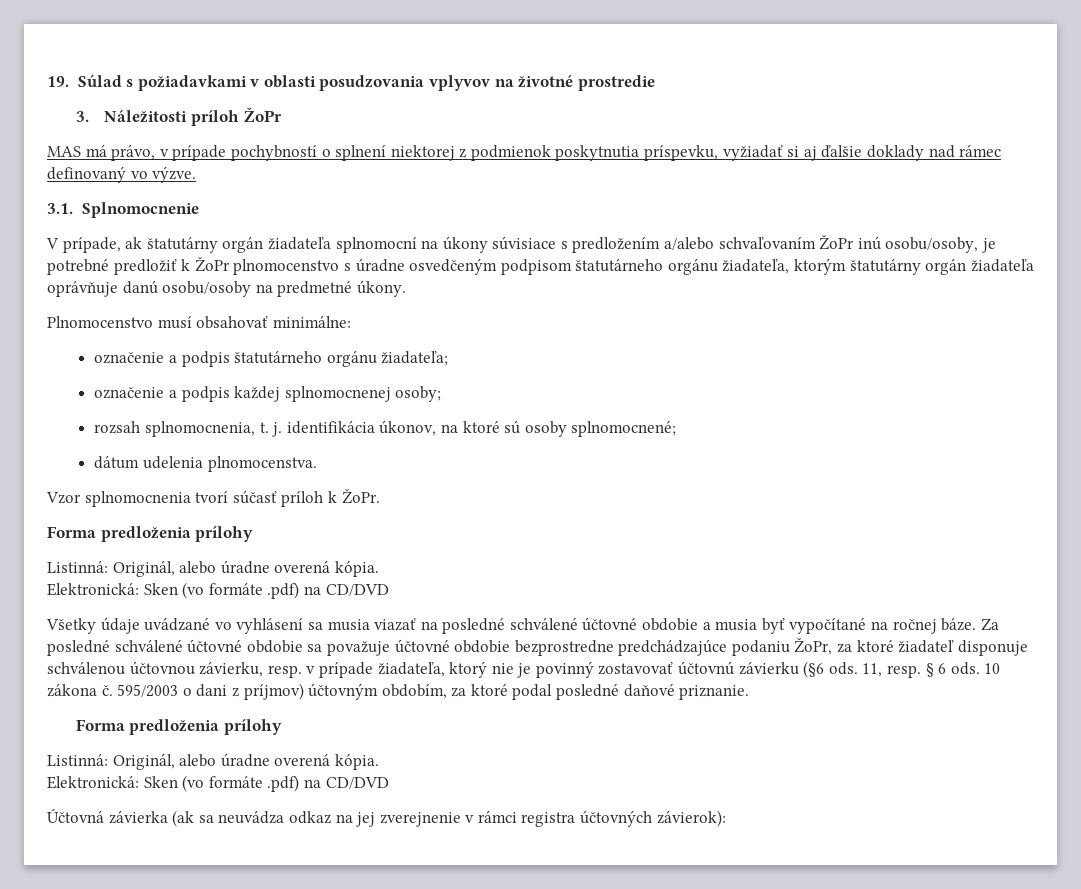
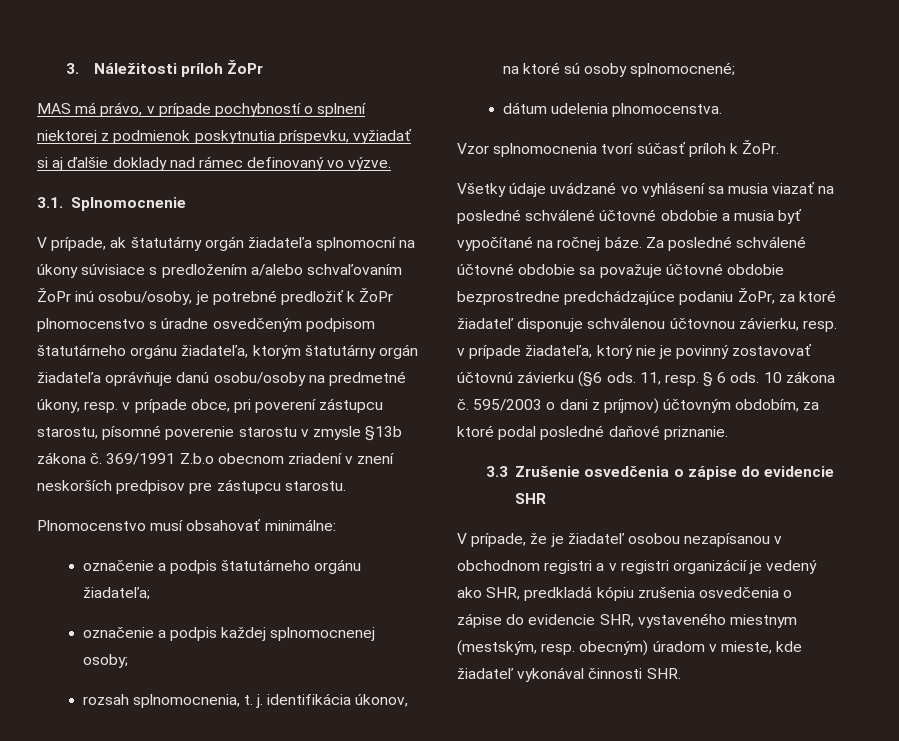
[47,74,655,91] 19. Súlad s požiadavkami v oblasti posudzovania vplyvov na životné prostredie // -> (65, 68) none
[356,280,406,297] úkony. -> [37,398,384,413] [37,425,403,441] [37,452,395,465] [37,479,346,494] úkony, resp. v prípade obce, pri poverení zástupcu starostu, písomné poverenie starostu v zmysle §13b zákona č. 369/1991 Z.b.o obecnom zriadení v znení neskorších predpisov pre zástupcu starostu.
[47,526,254,542] [47,560,379,577] [47,582,389,599] // Forma predloženia prílohy // Listinná: Originál, alebo úradne overená kópia. // Elektronická: Sken (vo formáte .pdf) na CD/DVD -> (780, 147) none
[75,719,282,735] [47,753,379,770] [47,775,389,792] [47,808,726,827] Forma predloženia prílohy // Listinná: Originál, alebo úradne overená kópia. // Elektronická: Sken (vo formáte .pdf) na CD/DVD // Účtovná závierka (ak sa neuvádza odkaz na jej zverejnenie v rámci registra účtovných závierok): -> [485,465,835,480] [515,493,547,504] [457,533,783,547] [457,559,818,574] [457,586,793,601] [457,613,797,628] [457,640,803,656] [457,667,681,682] 3.3 Zrušenie osvedčenia o zápise do evidencie SHR // V prípade, že je žiadateľ osobou nezapísanou v obchodnom registri a v registri organizácií je vedený ako SHR, predkladá kópiu zrušenia osvedčenia o zápise do evidencie SHR, vystaveného miestnym (mestským, resp. obecným) úradom v mieste, kde žiadateľ vykonával činnosti SHR.

